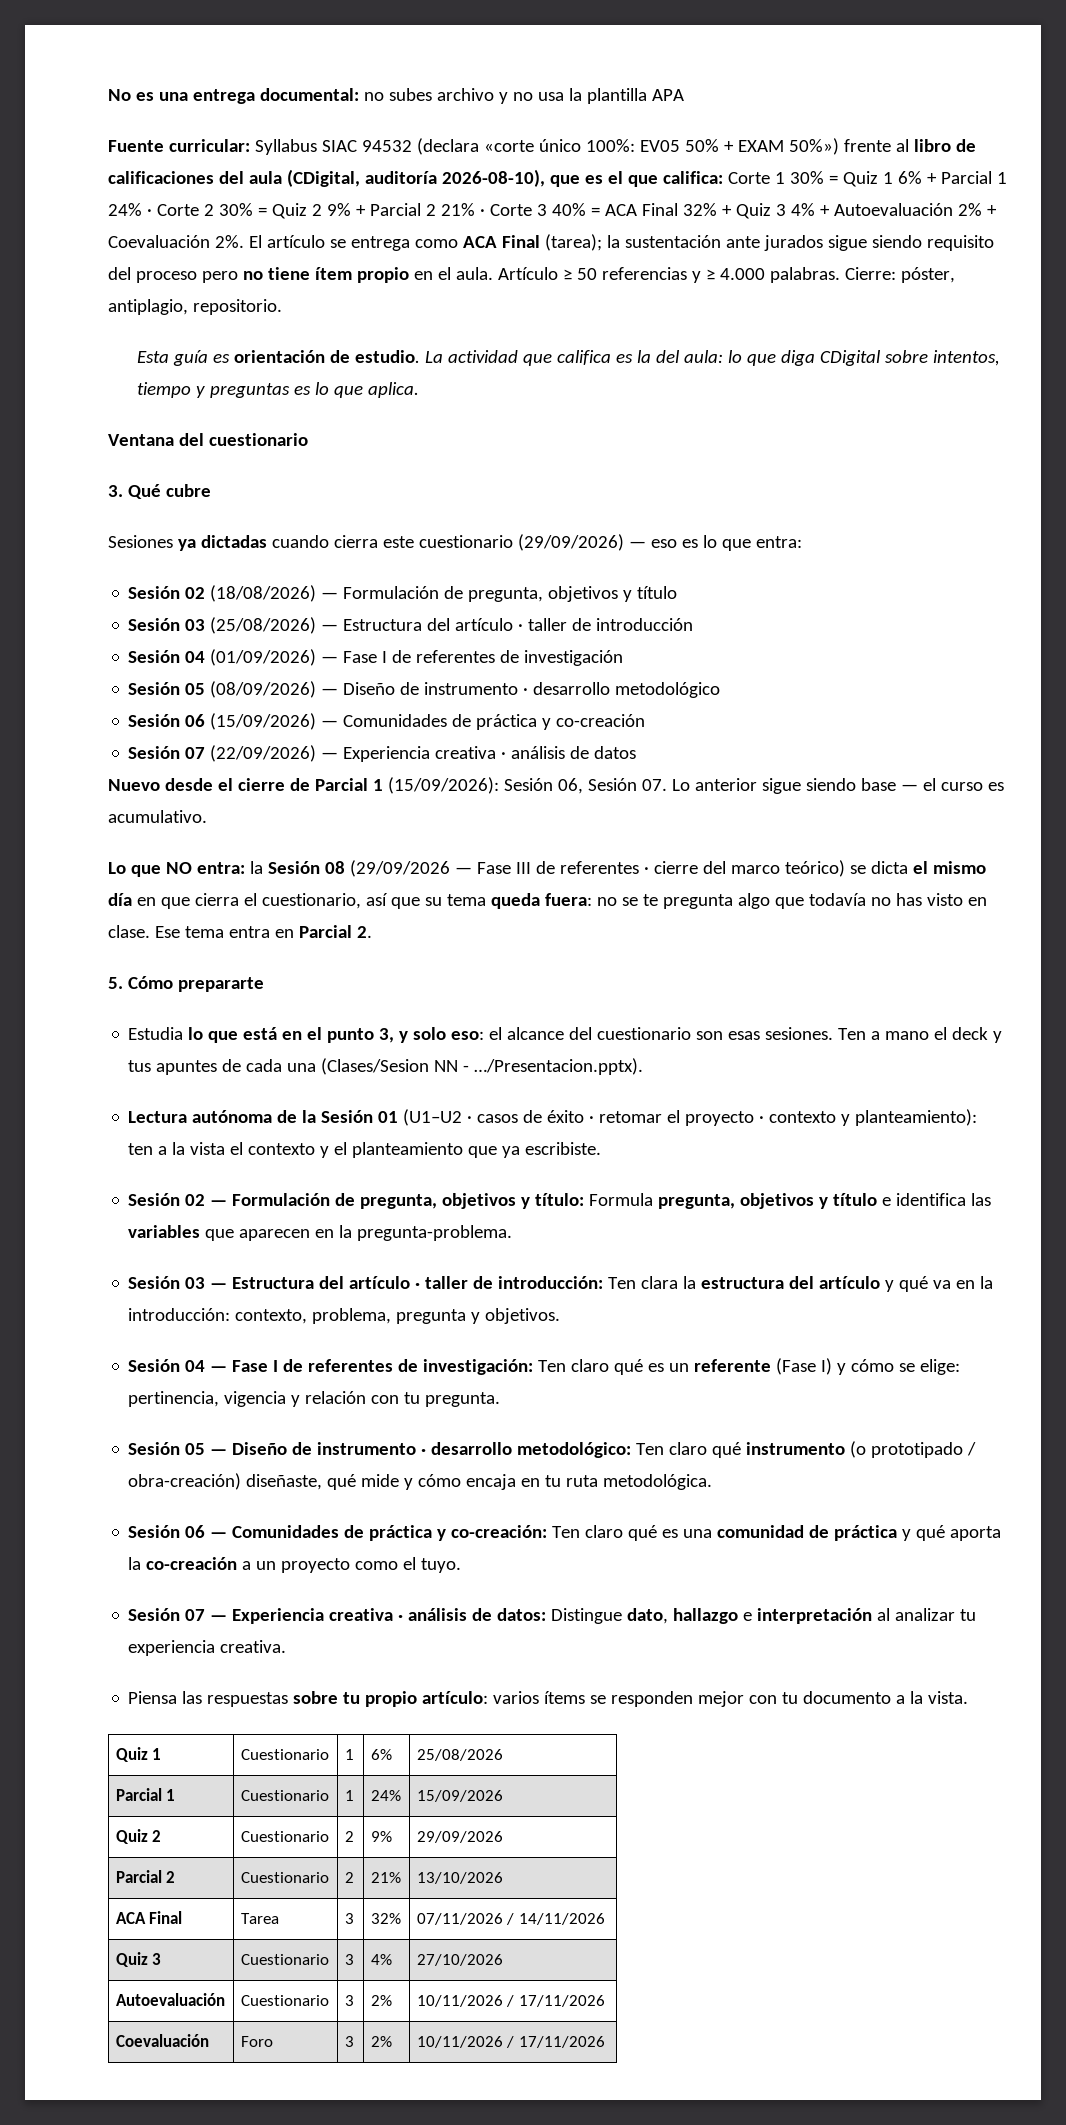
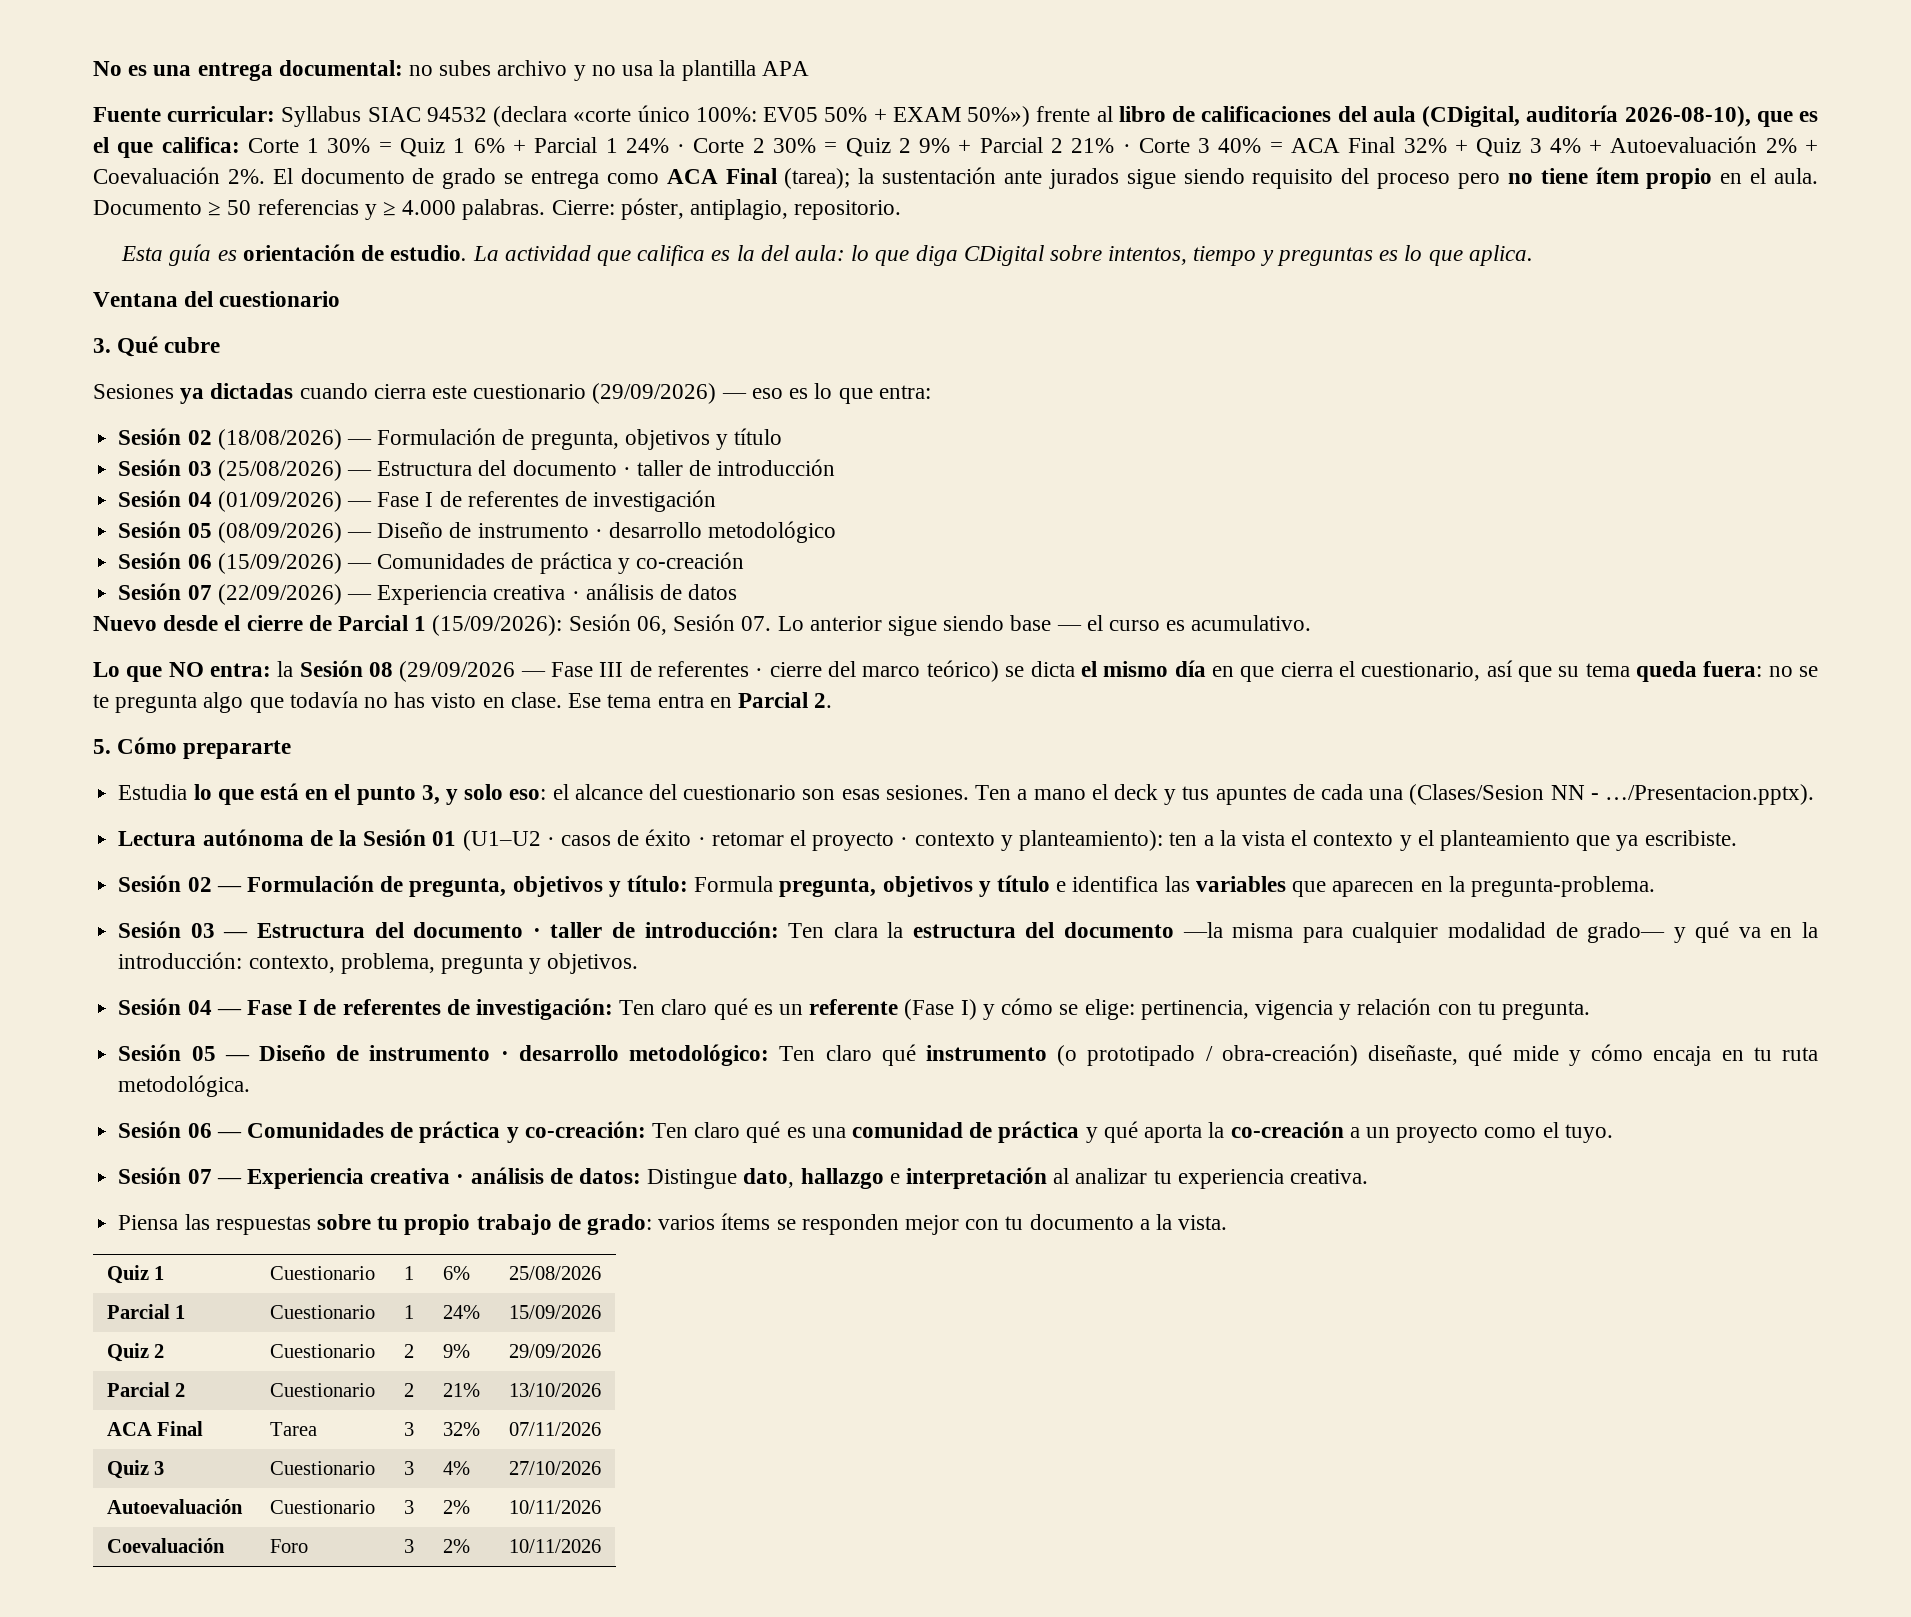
[266,235,325,248] artículo -> [300,168,497,189] documento de grado
[497,267,558,280] Artículo -> [93,200,202,215] Documento
[455,618,514,631] artículo -> [512,460,617,476] documento
[349,1276,411,1289] artículo -> [413,922,524,938] documento
[819,1276,881,1289] artículo -> [1064,922,1666,943] documento —la misma para cualquier modalidad de grado—
[422,1691,489,1704] artículo: -> [476,1214,652,1235] trabajo de grado:
[506,1913,605,1925] / 14/11/2026 -> (601, 1429) none
[506,1995,605,2007] / 17/11/2026 -> (601, 1507) none
[506,2036,605,2048] / 17/11/2026 -> (601, 1546) none

